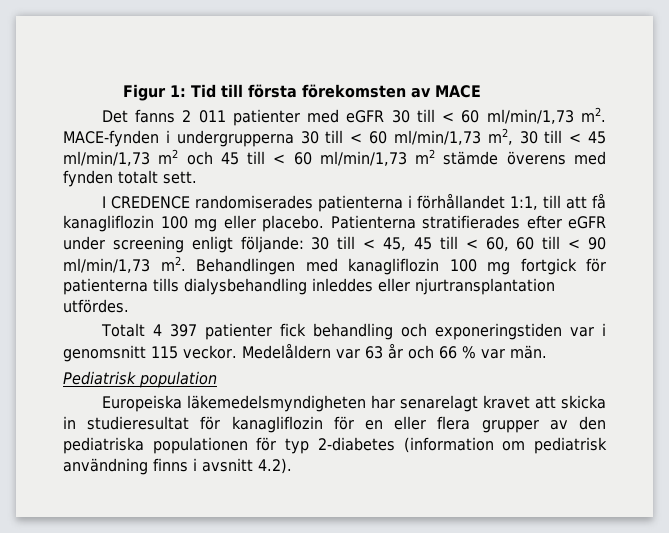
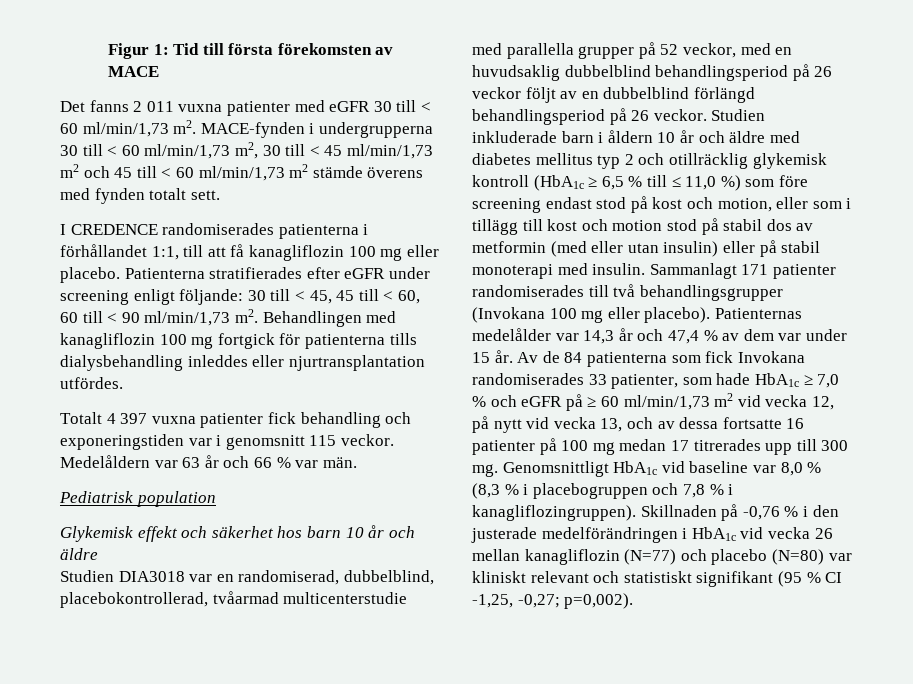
(226, 116) none -> [178,104,223,112] vuxna
(197, 330) none -> [151,416,196,424] vuxna
[101,395,606,412] [63,416,606,433] [63,437,607,454] [63,458,292,475] Europeiska läkemedelsmyndigheten har senarelagt kravet att skicka in studieresultat för kanagliflozin för en eller flera grupper av den pediatriska populationen för typ 2-diabetes (information om pediatrisk användning finns i avsnitt 4.2). -> [60,525,415,542] [60,548,98,560] [60,570,434,585] [60,591,408,608] [472,42,793,59] [472,64,833,81] [472,87,755,103] [472,108,766,125] [472,130,800,143] [472,153,827,169] [472,175,808,191] [472,196,852,213] [472,218,814,235] [472,240,821,257] [472,263,836,279] [472,284,783,301] [472,307,802,323] [472,328,847,344] [472,350,805,367] [472,373,840,389] [472,393,834,411] [472,416,805,433] [472,438,849,455] [472,461,822,477] [472,483,734,499] [472,504,839,521] [471,527,833,543] [472,549,852,565] [472,571,843,587] [472,593,634,609] Glykemisk effekt och säkerhet hos barn 10 år och äldre // Studien DIA3018 var en randomiserad, dubbelblind, placebokontrollerad, tvåarmad multicenterstudie med parallella grupper på 52 veckor, med en huvudsaklig dubbelblind behandlingsperiod på 26 veckor följt av en dubbelblind förlängd behandlingsperiod på 26 veckor. Studien inkluderade barn i åldern 10 år och äldre med diabetes mellitus typ 2 och otillräcklig glykemisk kontroll (HbA1c ≥ 6,5 % till ≤ 11,0 %) som före screening endast stod på kost och motion, eller som i tillägg till kost och motion stod på stabil dos av metformin (med eller utan insulin) eller på stabil monoterapi med insulin. Sammanlagt 171 patienter randomiserades till två behandlingsgrupper (Invokana 100 mg eller placebo). Patienternas medelålder var 14,3 år och 47,4 % av dem var under 15 år. Av de 84 patienterna som fick Invokana randomiserades 33 patienter, som hade HbA1c ≥ 7,0 % och eGFR på ≥ 60 ml/min/1,73 m2 vid vecka 12, på nytt vid vecka 13, och av dessa fortsatte 16 patienter på 100 mg medan 17 titrerades upp till 300 mg. Genomsnittligt HbA1c vid baseline var 8,0 % (8,3 % i placebogruppen och 7,8 % i kanagliflozingruppen). Skillnaden på -0,76 % i den justerade medelförändringen i HbA1c vid vecka 26 mellan kanagliflozin (N=77) och placebo (N=80) var kliniskt relevant och statistiskt signifikant (95 % CI -1,25, -0,27; p=0,002).

